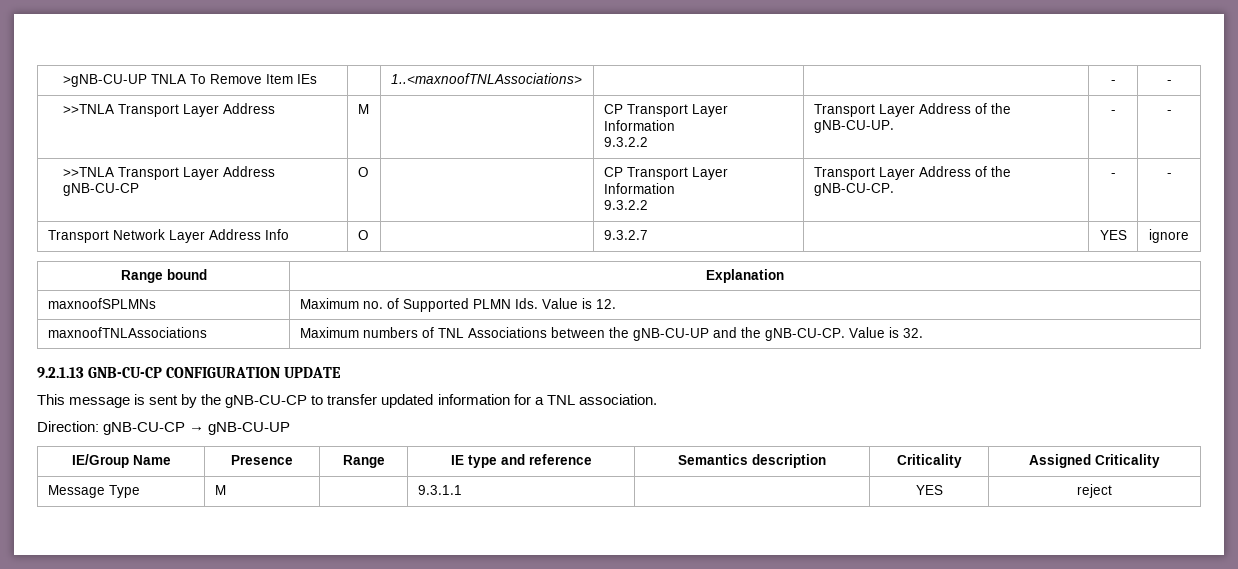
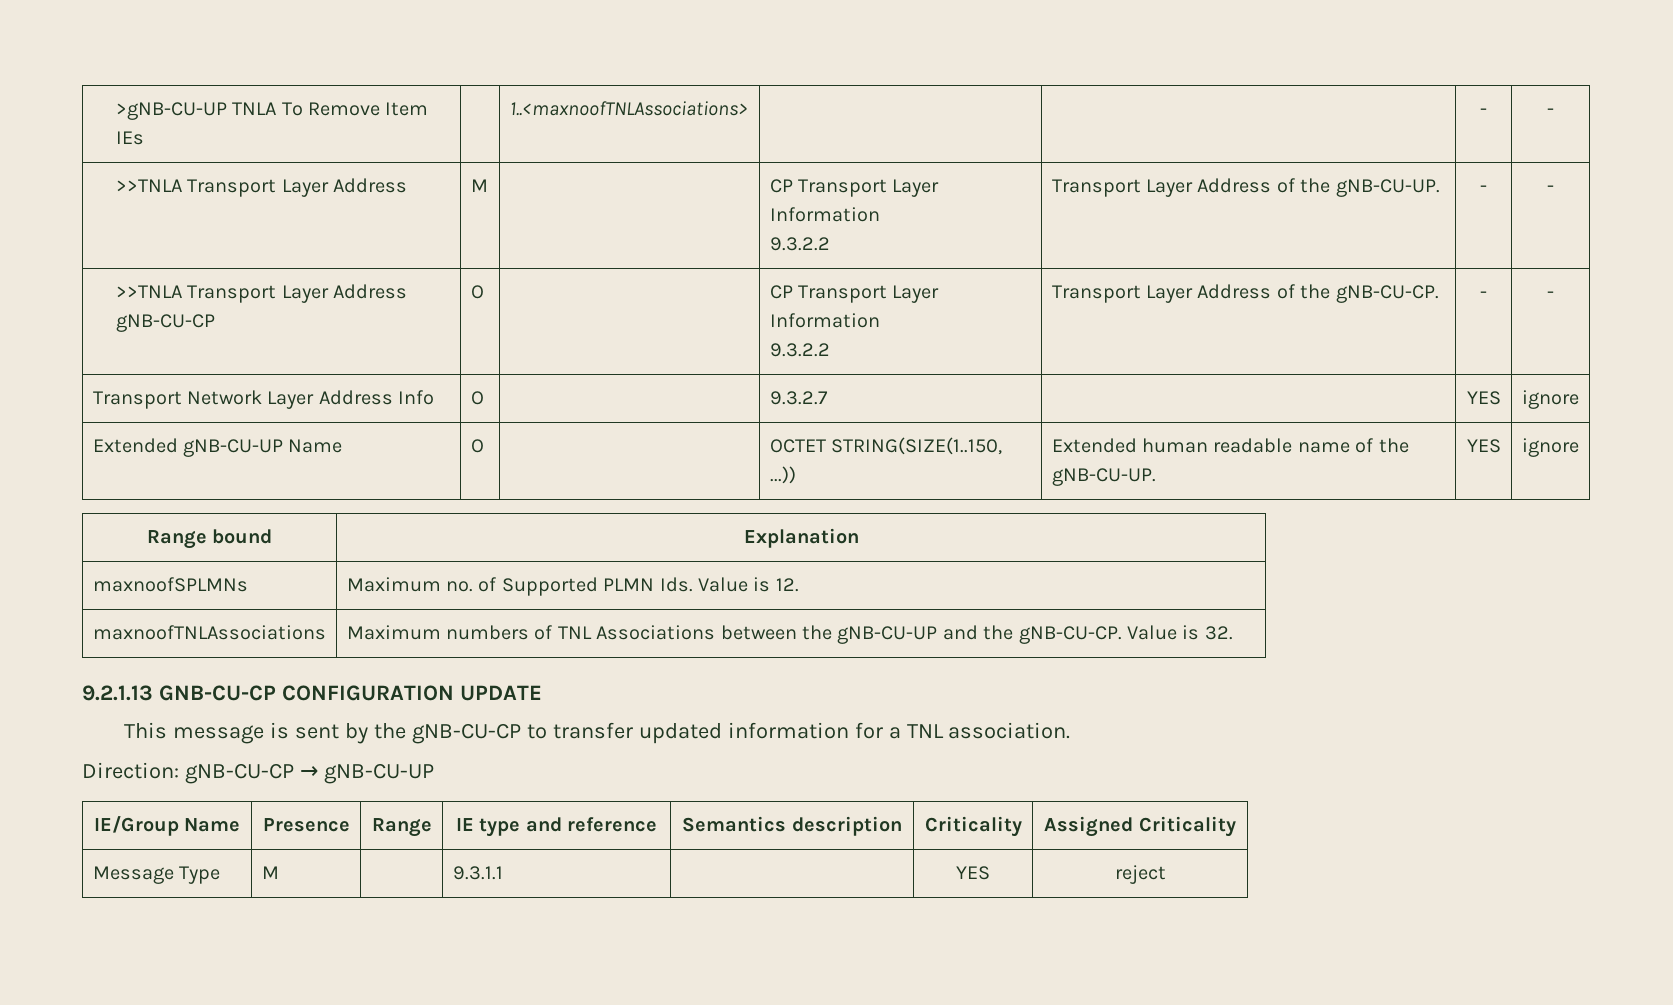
(1189, 236) none -> [92,438,343,457] [470,439,484,453] [769,437,1002,455] [769,466,796,484] [1051,438,1409,453] [1051,468,1156,486] [1466,439,1501,453] [1522,438,1579,457] // Extended gNB-CU-UP Name | O | | OCTET STRING(SIZE(1..150, ...)) | Extended human readable name of the gNB-CU-UP. | YES | ignore

